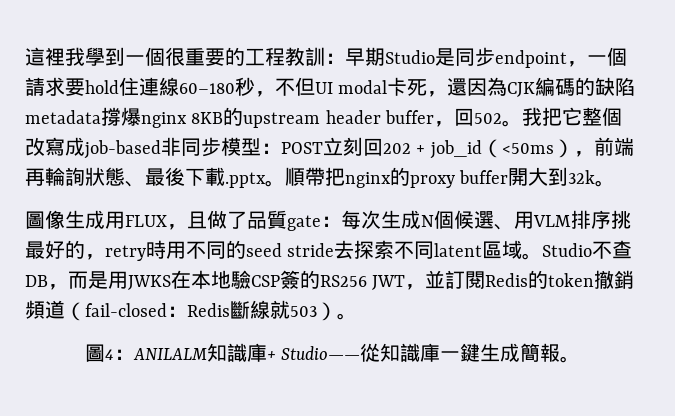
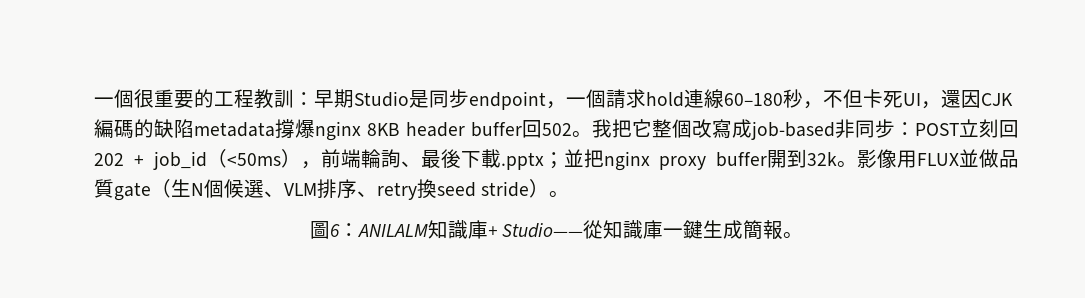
[25,47,125,66] 這裡我學到 -> (94, 101) none
[65,77,139,96] 要hold住 -> [646,92,684,107] hold
[315,77,508,97] UI modal卡死，還因為 -> [863,89,981,109] 卡死UI，還因
[223,107,321,128] 的upstream -> (400, 129) none
[433,121,454,127] ， -> (523, 129) none
[221,137,261,156] 模型 -> (896, 128) none
[25,167,125,186] 再輪詢狀態 -> [360,149,401,169] 輪詢
[265,167,410,188] 。順帶把nginx的 -> [543,149,650,171] ；並把nginx
[528,167,549,186] 大 -> (787, 159) none
[25,210,421,231] // 圖像生成用FLUX，且做了品質gate：每次生成 -> [857,149,1019,168] [94,179,191,201] 影像用FLUX並做品質gate（生
[514,211,534,229] 用 -> (284, 194) none
[611,210,631,229] [25,240,633,261] [25,270,635,290] [25,300,317,321] 挑最好的，retry時用不同的seed stride去探索不同latent區域。Studio不查DB，而是用JWKS在本地驗CSP簽的RS256 JWT，並訂閱Redis的token撤銷頻道（fail-closed：Redis斷線就503 -> [357,179,530,200] 、retry換seed stride
[104,349,114,360] 4 -> [329,224,340,237] 6

